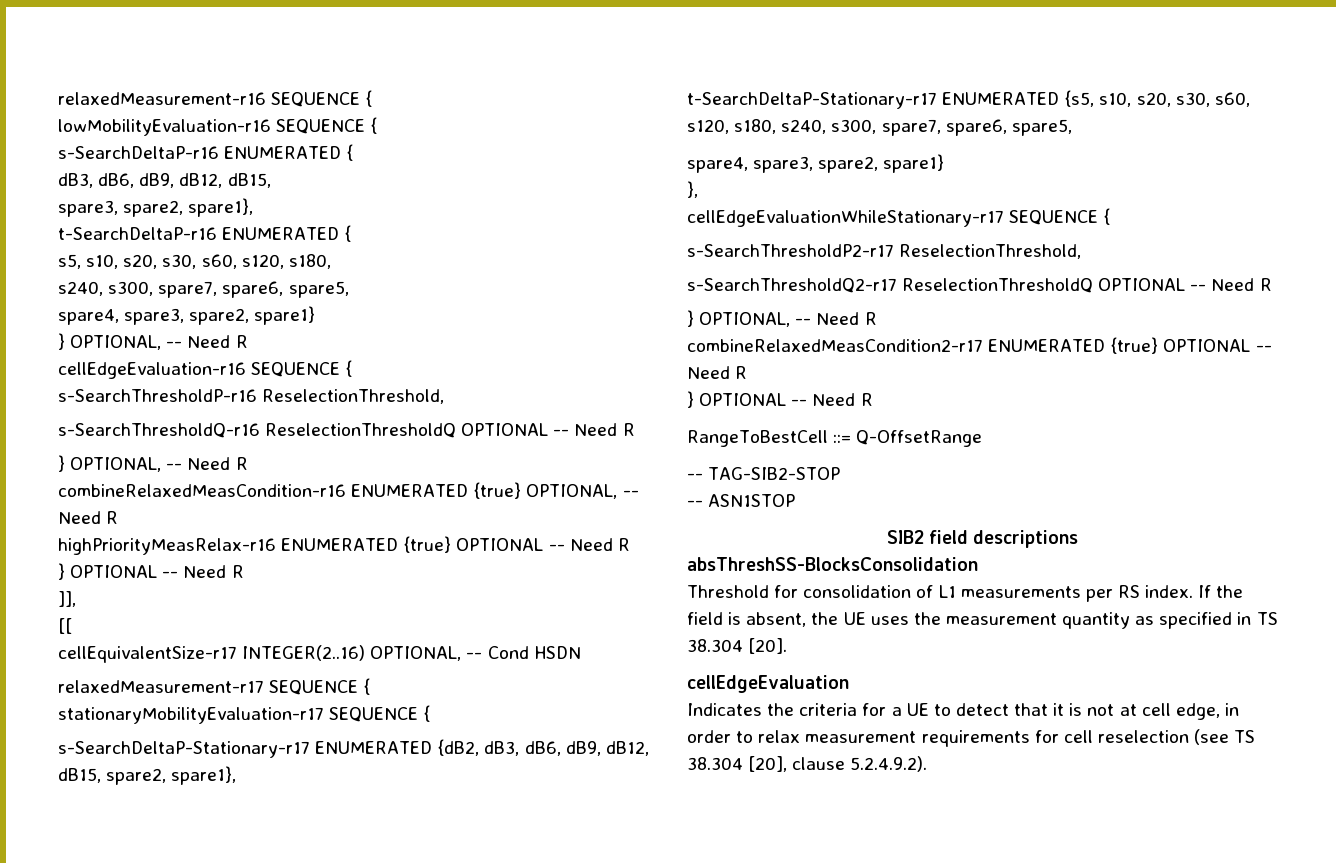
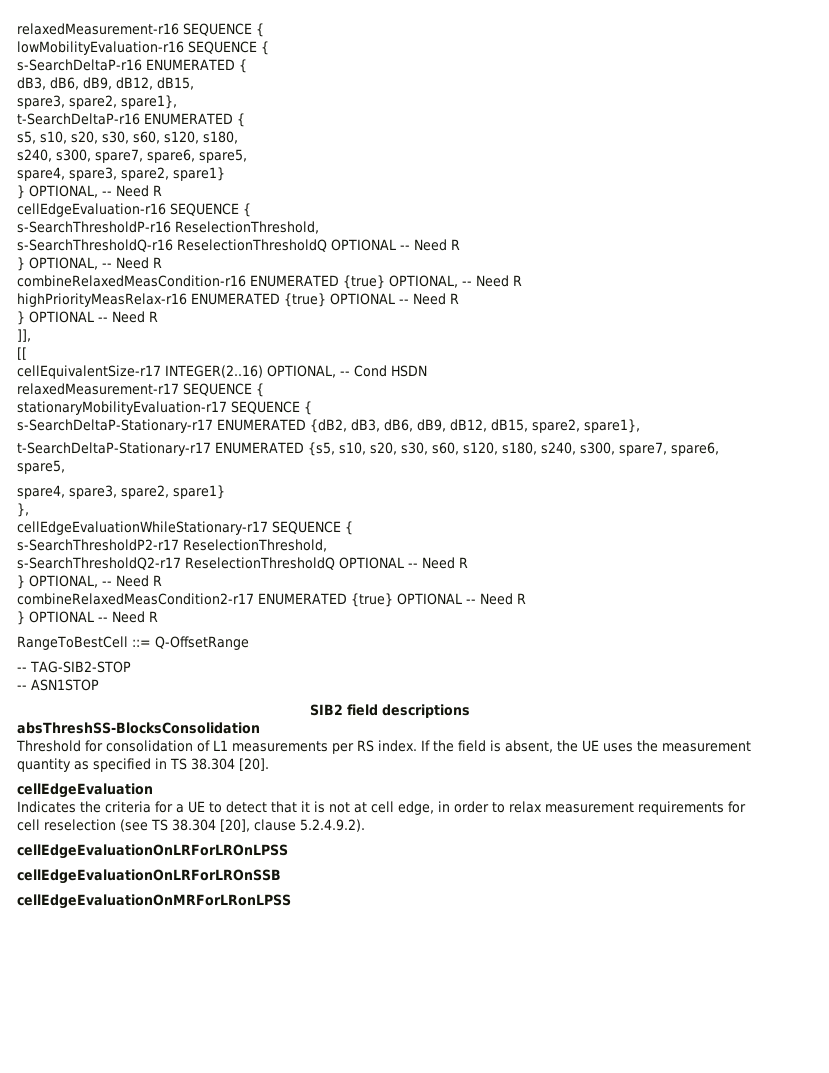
(928, 764) none -> [17,844,288,859] [17,869,281,884] [17,894,291,909] // cellEdgeEvaluationOnLRForLROnLPSS // cellEdgeEvaluationOnLRForLROnSSB // cellEdgeEvaluationOnMRForLRonLPSS

